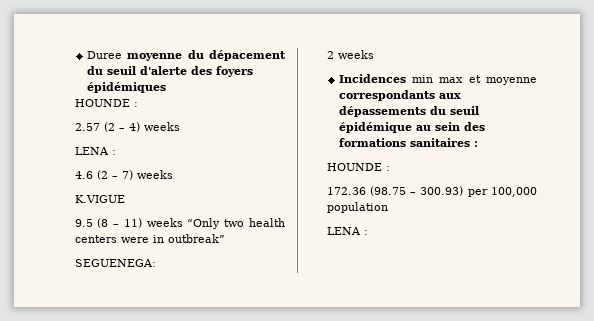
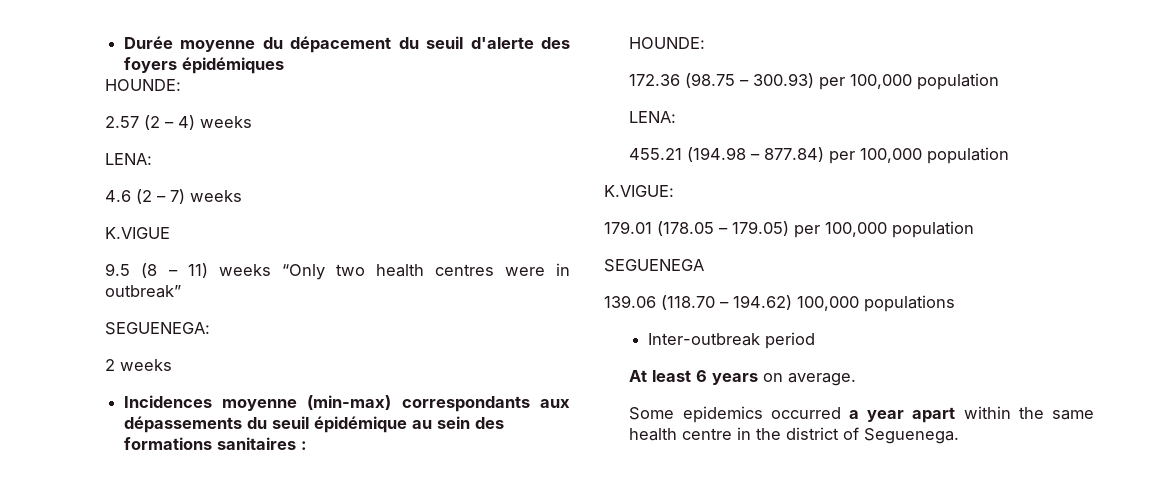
[86,51,122,59] Duree -> [123,36,173,49] Durée
[74,99,138,107] HOUNDE : -> [105,79,182,91] HOUNDE:
[74,147,116,155] LENA : -> [105,153,153,165] LENA:
[74,235,117,243] centers -> [434,264,494,276] centres
[411,75,537,85] min max et moyenne -> [221,395,392,411] moyenne (min-max)
[326,163,390,171] HOUNDE : -> [629,37,706,49] HOUNDE:
[326,227,368,235] LENA : -> [629,111,677,123] [629,147,1010,164] [604,185,674,197] [604,221,974,238] [604,259,704,272] [604,295,955,312] [647,332,815,349] [629,370,857,386] [629,406,1094,423] [629,427,960,444] LENA: // 455.21 (194.98 – 877.84) per 100,000 population // K.VIGUE: // 179.01 (178.05 – 179.05) per 100,000 population // SEGUENEGA // 139.06 (118.70 – 194.62) 100,000 populations // Inter-outbreak period // At least 6 years on average. // Some epidemics occurred a year apart within the same health centre in the district of Seguenega.

